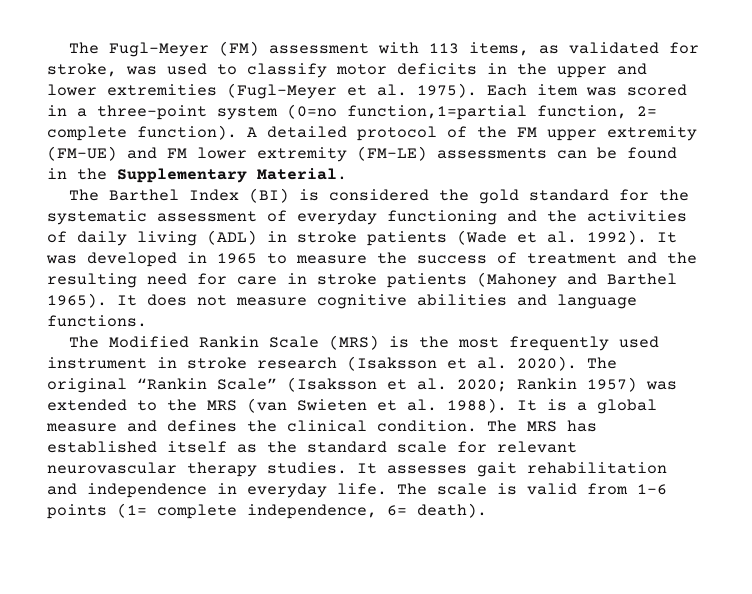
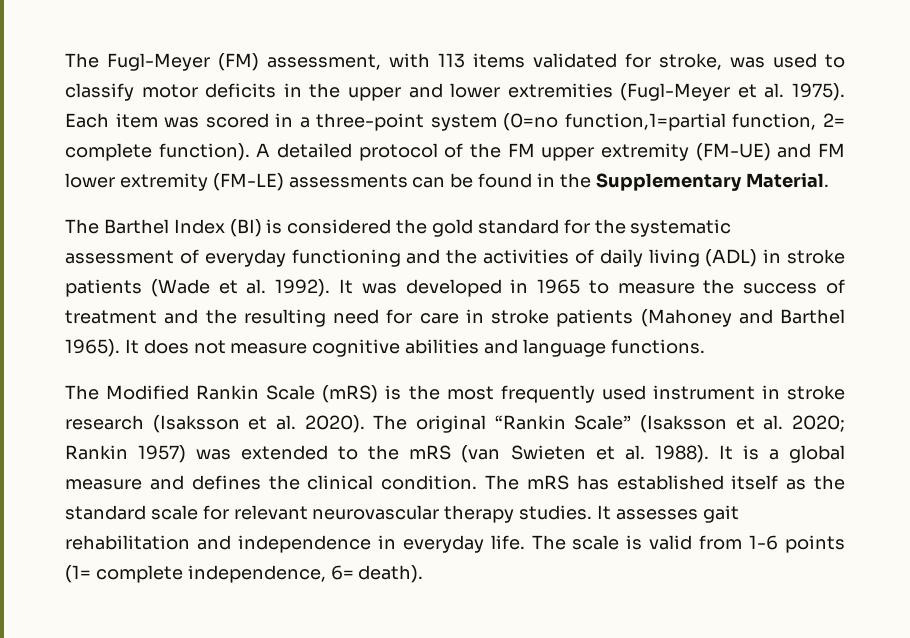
[268,43,369,54] assessment -> [267,54,381,70] assessment,
[468,42,559,56] items, as -> [473,53,525,68] items
[328,335,379,350] (MRS) -> [322,385,379,403] (mRS)
[207,400,237,411] MRS -> [409,445,452,460] mRS
[527,421,557,432] MRS -> [526,475,569,490] mRS

